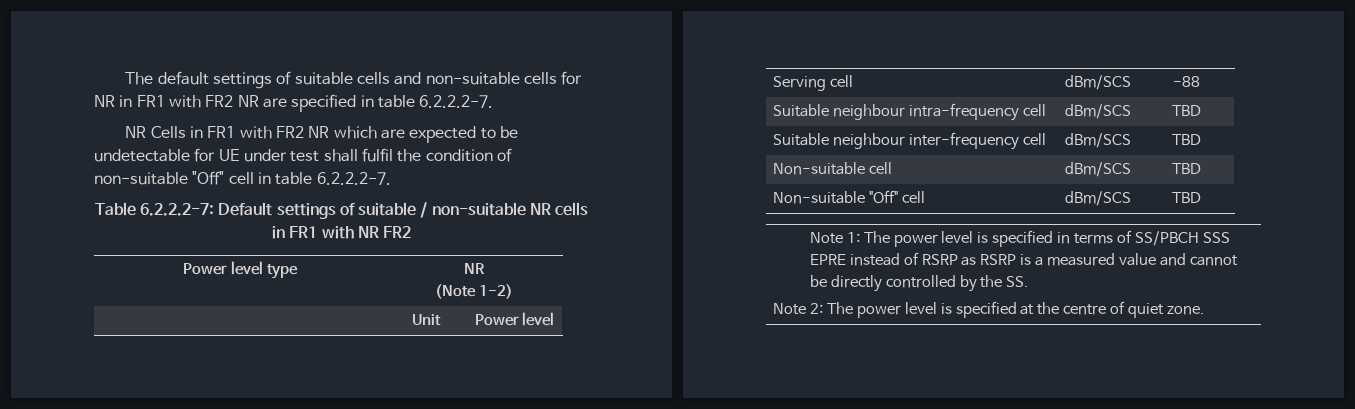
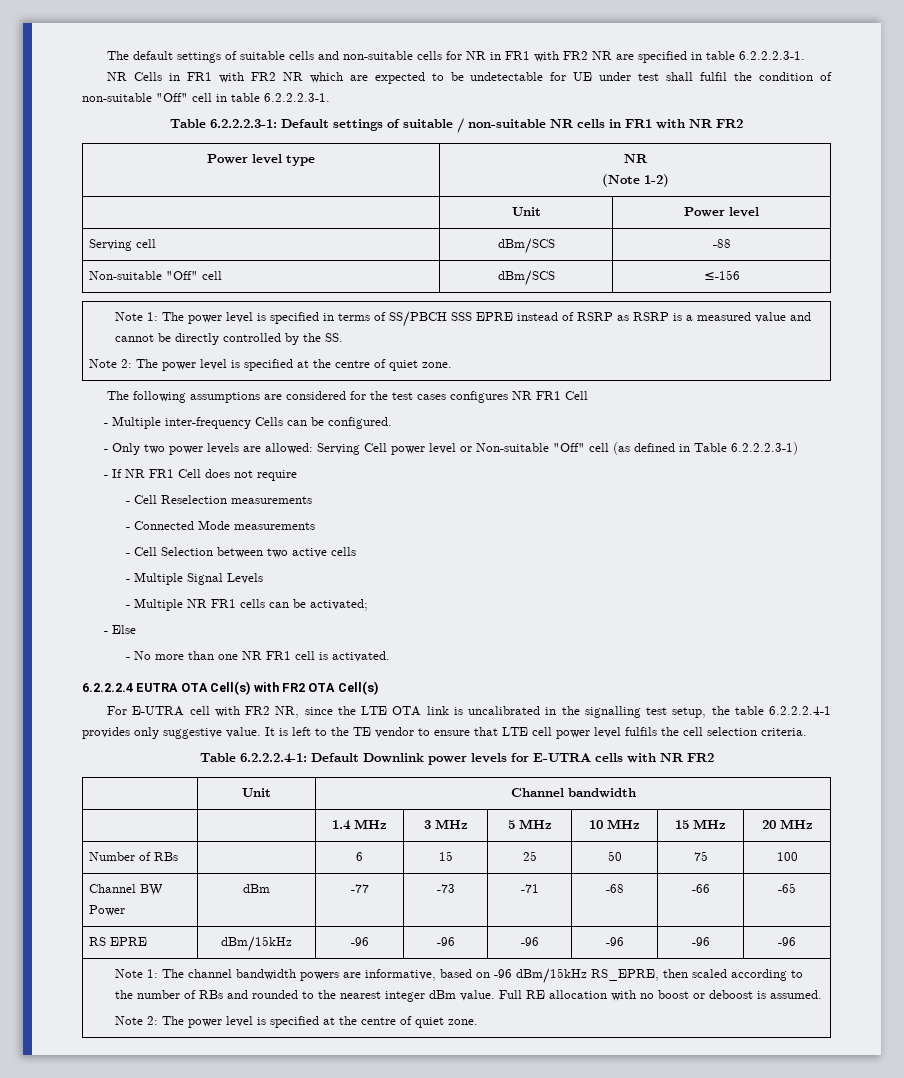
[419,95,494,108] 6.2.2.2-7. -> [739,51,806,60] 6.2.2.2.3-1.
[316,172,391,185] [94,202,214,216] 6.2.2.2-7. // Table 6.2.2.2-7: -> [264,93,330,102] [170,119,277,128] 6.2.2.2.3-1. // Table 6.2.2.2.3-1:
[773,103,1046,121] [1065,104,1131,119] [1172,105,1201,116] [773,132,1046,150] [1065,133,1131,148] [1172,134,1201,145] [773,162,892,175] [1065,162,1131,177] [1172,163,1201,174] // Suitable neighbour intra-frequency cell | dBm/SCS | TBD // Suitable neighbour inter-frequency cell | dBm/SCS | TBD // Non-suitable cell | dBm/SCS | TBD -> (731, 243) none
[1172,192,1201,203] TBD -> [703,270,740,280] ≤-156
(1204, 310) none -> [107,391,589,403] [103,416,392,429] [103,442,798,455] [103,469,297,481] [125,495,312,504] [125,520,315,530] [125,547,356,558] [125,572,263,585] [125,598,368,611] [103,625,136,634] [125,651,390,662] [82,681,378,695] [107,706,832,718] [82,727,807,739] [199,753,714,765] [242,788,271,797] [510,788,636,798] [332,819,387,830] [423,819,468,829] [507,819,552,829] [589,819,640,829] [675,819,726,829] [761,819,813,829] [89,852,179,861] [356,852,363,861] [438,851,453,861] [522,851,537,861] [607,851,622,861] [693,851,708,861] [776,852,798,861] [89,884,164,896] [89,905,126,916] [243,884,270,893] [350,884,369,893] [436,884,455,893] [520,884,539,893] [605,884,624,893] [691,884,710,893] [778,883,796,893] [89,937,148,946] [221,936,292,952] [350,937,369,946] [436,937,455,946] [520,937,539,946] [605,937,624,946] [691,937,710,946] [778,937,796,946] [115,968,804,984] [115,990,823,1002] [115,1016,479,1028] // The following assumptions are considered for the test cases configures NR FR1 Cell // - Multiple inter-frequency Cells can be configured. // - Only two power levels are allowed: Serving Cell power level or Non-suitable "Off" cell (as defined in Table 6.2.2.2.3-1) // - If NR FR1 Cell does not require // - Cell Reselection measurements // - Connected Mode measurements // - Cell Selection between two active cells // - Multiple Signal Levels // - Multiple NR FR1 cells can be activated; // - Else // - No more than one NR FR1 cell is activated. // 6.2.2.2.4 EUTRA OTA Cell(s) with FR2 OTA Cell(s) // For E-UTRA cell with FR2 NR, since the LTE OTA link is uncalibrated in the signalling test setup, the table 6.2.2.2.4-1 provides only suggestive value. It is left to the TE vendor to ensure that LTE cell power level fulfils the cell selection criteria. // Table 6.2.2.2.4-1: Default Downlink power levels for E-UTRA cells with NR FR2 // | Unit | Channel bandwidth // | | 1.4 MHz | 3 MHz | 5 MHz | 10 MHz | 15 MHz | 20 MHz // Number of RBs | | 6 | 15 | 25 | 50 | 75 | 100 // Channel BW Power | dBm | -77 | -73 | -71 | -68 | -66 | -65 // RS EPRE | dBm/15kHz | -96 | -96 | -96 | -96 | -96 | -96 // Note 1: The channel bandwidth powers are informative, based on -96 dBm/15kHz RS_EPRE, then scaled according to the number of RBs and rounded to the nearest integer dBm value. Full RE allocation with no boost or deboost is assumed. // Note 2: The power level is specified at the centre of quiet zone.

